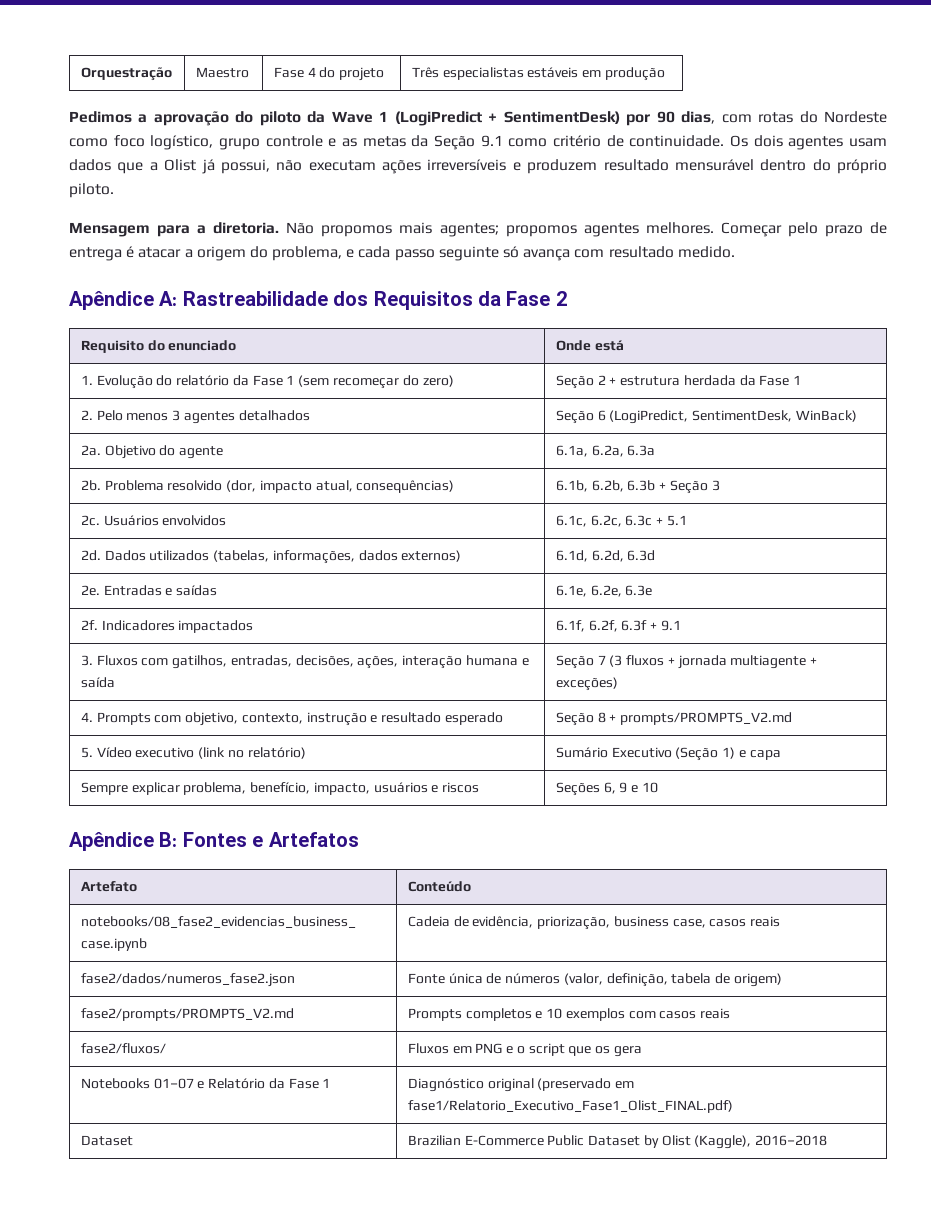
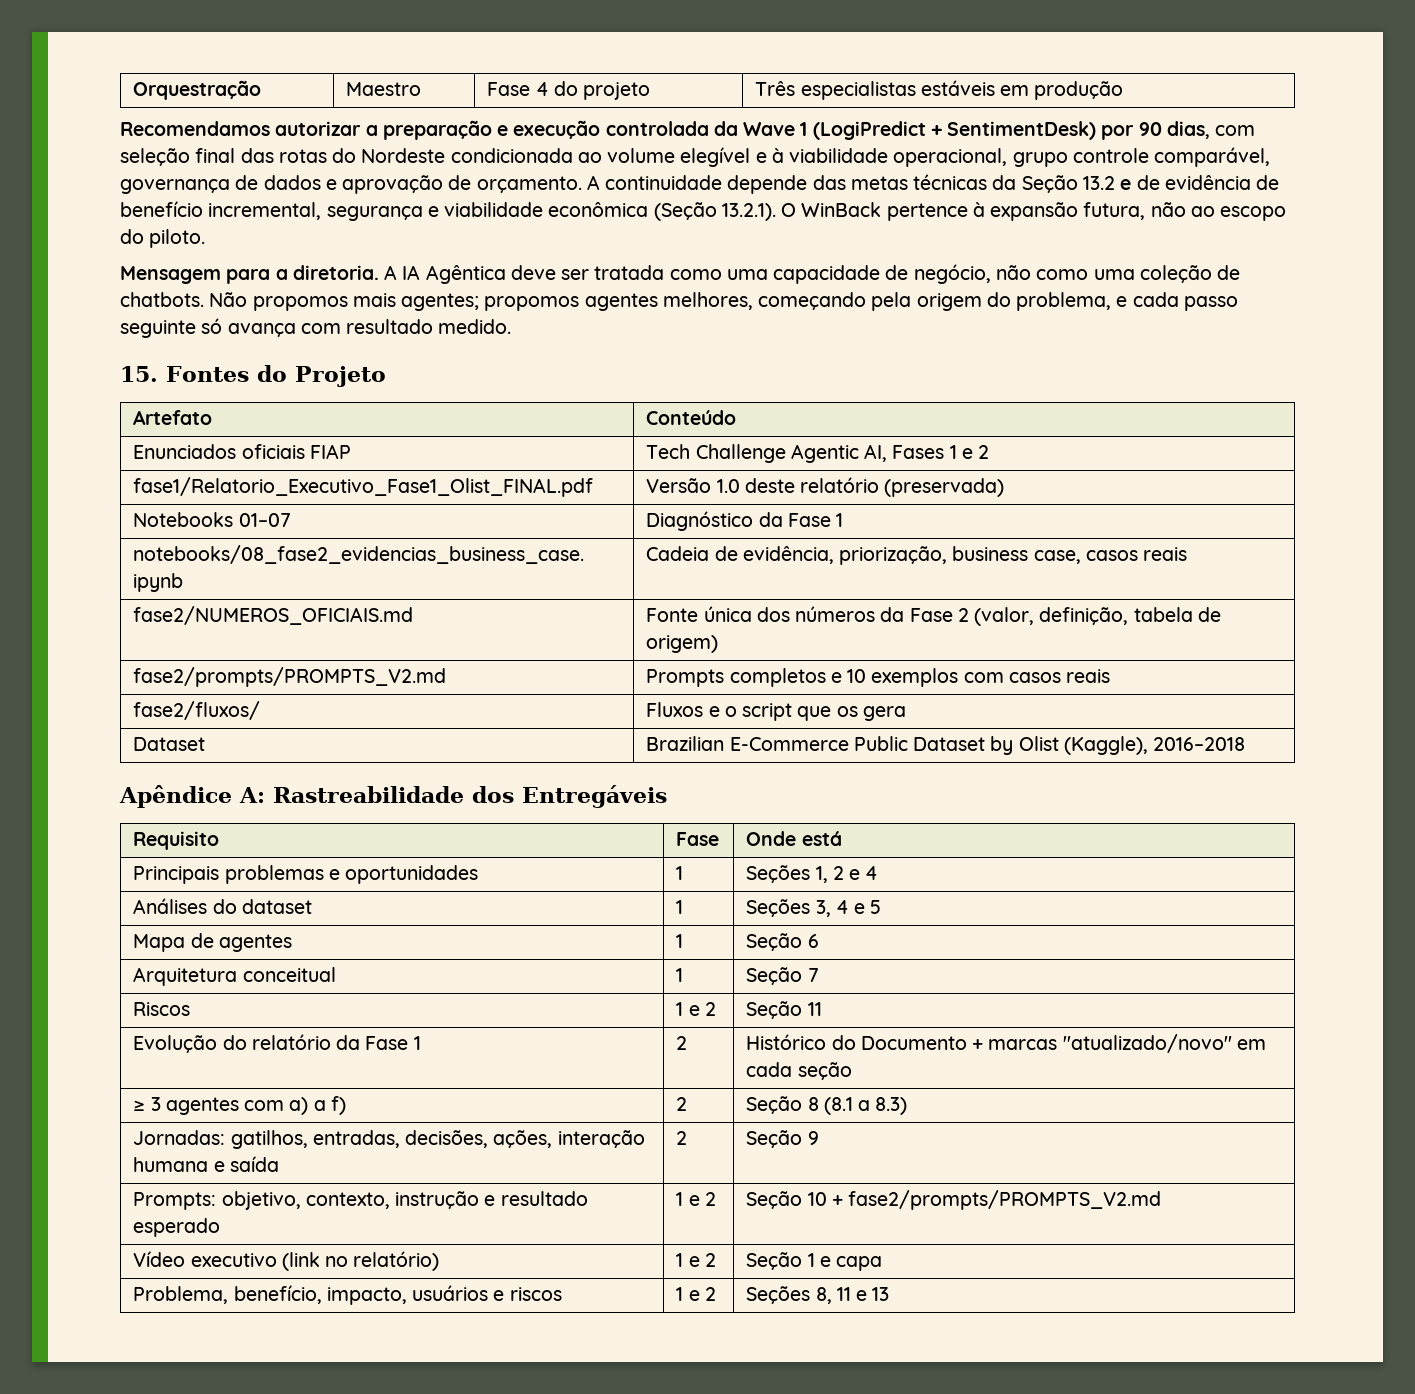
[69,111,301,126] Pedimos a aprovação do piloto -> [120,120,709,140] Recomendamos autorizar a preparação e execução controlada
[758,111,888,123] [69,135,887,150] [69,159,887,174] rotas do Nordeste como foco logístico, grupo controle e as metas da Seção 9.1 como critério de continuidade. Os dois agentes usam dados que a Olist já possui, não executam ações irreversíveis e produzem resultado mensurável dentro do próprio -> [120,147,1271,167] [120,174,1280,194] [120,201,1287,221] [120,229,144,244] seleção final das rotas do Nordeste condicionada ao volume elegível e à viabilidade operacional, grupo controle comparável, governança de dados e aprovação de orçamento. A continuidade depende das metas técnicas da Seção 13.2 e de evidência de benefício incremental, segurança e viabilidade econômica (Seção 13.2.1). O WinBack pertence à expansão futura, não ao escopo do
(280, 228) none -> [384,264,1241,284] [120,292,204,307] A IA Agêntica deve ser tratada como uma capacidade de negócio, não como uma coleção de chatbots.
[645,222,887,237] [69,246,193,261] melhores. Começar pelo prazo de entrega é atacar a -> [662,292,912,311] melhores, começando pela
[69,291,567,310] [80,340,237,353] [555,340,624,351] [80,375,454,389] [555,375,802,389] [80,410,310,424] [555,410,857,424] [80,445,224,459] [555,445,656,457] [80,480,455,493] [555,480,720,494] [80,515,227,526] [555,515,687,527] [80,550,462,564] [555,550,656,562] [80,585,218,596] [555,585,653,597] [80,620,254,633] [555,620,681,632] [80,655,529,669] [80,677,115,688] [555,655,818,669] [555,677,618,691] [80,712,504,726] [555,712,793,726] [80,747,306,759] [555,747,781,761] [80,782,480,795] [555,782,658,796] [69,832,359,851] [80,881,137,892] [407,881,471,892] Apêndice A: Rastreabilidade dos Requisitos da Fase 2 // Requisito do enunciado | Onde está // 1. Evolução do relatório da Fase 1 (sem recomeçar do zero) | Seção 2 + estrutura herdada da Fase 1 // 2. Pelo menos 3 agentes detalhados | Seção 6 (LogiPredict, SentimentDesk, WinBack) // 2a. Objetivo do agente | 6.1a, 6.2a, 6.3a // 2b. Problema resolvido (dor, impacto atual, consequências) | 6.1b, 6.2b, 6.3b + Seção 3 // 2c. Usuários envolvidos | 6.1c, 6.2c, 6.3c + 5.1 // 2d. Dados utilizados (tabelas, informações, dados externos) | 6.1d, 6.2d, 6.3d // 2e. Entradas e saídas | 6.1e, 6.2e, 6.3e // 2f. Indicadores impactados | 6.1f, 6.2f, 6.3f + 9.1 // 3. Fluxos com gatilhos, entradas, decisões, ações, interação humana e saída | Seção 7 (3 fluxos + jornada multiagente + exceções) // 4. Prompts com objetivo, contexto, instrução e resultado esperado | Seção 8 + prompts/PROMPTS_V2.md // 5. Vídeo executivo (link no relatório) | Sumário Executivo (Seção 1) e capa // Sempre explicar problema, benefício, impacto, usuários e riscos | Seções 6, 9 e 10 // Apêndice B: Fontes e Artefatos // Artefato | Conteúdo -> [120,365,386,387] [133,410,213,425] [646,410,737,425] [133,444,351,459] [646,444,990,463] [133,477,594,497] [646,477,1005,497] [133,512,291,527] [646,511,844,531] 15. Fontes do Projeto // Artefato | Conteúdo // Enunciados oficiais FIAP | Tech Challenge Agentic AI, Fases 1 e 2 // fase1/Relatorio_Executivo_Fase1_Olist_FINAL.pdf | Versão 1.0 deste relatório (preservada) // Notebooks 01–07 | Diagnóstico da Fase 1
[80,973,295,987] fase2/dados/numeros_fase2.json -> [133,606,414,625] fase2/NUMEROS_OFICIAIS.md
[486,973,561,984] de números -> [756,606,969,622] dos números da Fase 2
[452,1043,503,1054] em PNG -> (704, 709) none
[80,1078,331,1089] [407,1078,635,1092] [407,1100,733,1113] // Notebooks 01–07 e Relatório da Fase 1 | Diagnóstico original (preservado em fase1/Relatorio_Executivo_Fase1_Olist_FINAL.pdf) -> (906, 713) none
(828, 1140) none -> [119,785,667,808] [133,831,220,850] [676,832,720,846] [746,831,842,846] [133,865,479,884] [676,866,684,880] [746,865,879,883] [133,898,312,914] [676,900,684,914] [746,899,882,917] [133,933,292,952] [676,934,684,948] [746,933,819,951] [133,967,336,986] [676,968,684,982] [746,967,819,985] [133,1002,191,1016] [676,1002,716,1016] [746,1001,822,1019] [133,1034,421,1053] [676,1036,688,1050] [746,1034,1266,1053] [746,1062,852,1080] [133,1096,346,1115] [676,1097,688,1111] [746,1096,908,1115] [133,1130,645,1149] [133,1156,279,1172] [676,1131,688,1145] [746,1130,819,1148] [133,1191,588,1210] [133,1218,221,1237] [676,1192,716,1206] [746,1190,1162,1210] [133,1251,440,1271] [676,1253,716,1267] [746,1252,883,1271] [133,1285,562,1305] [676,1287,716,1301] [746,1286,890,1304] // Apêndice A: Rastreabilidade dos Entregáveis // Requisito | Fase | Onde está // Principais problemas e oportunidades | 1 | Seções 1, 2 e 4 // Análises do dataset | 1 | Seções 3, 4 e 5 // Mapa de agentes | 1 | Seção 6 // Arquitetura conceitual | 1 | Seção 7 // Riscos | 1 e 2 | Seção 11 // Evolução do relatório da Fase 1 | 2 | Histórico do Documento + marcas "atualizado/novo" em cada seção // ≥ 3 agentes com a) a f) | 2 | Seção 8 (8.1 a 8.3) // Jornadas: gatilhos, entradas, decisões, ações, interação humana e saída | 2 | Seção 9 // Prompts: objetivo, contexto, instrução e resultado esperado | 1 e 2 | Seção 10 + fase2/prompts/PROMPTS_V2.md // Vídeo executivo (link no relatório) | 1 e 2 | Seção 1 e capa // Problema, benefício, impacto, usuários e riscos | 1 e 2 | Seções 8, 11 e 13

